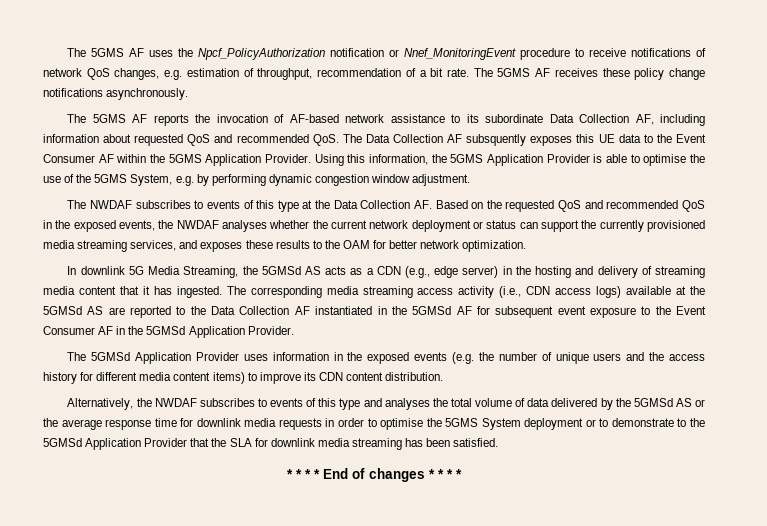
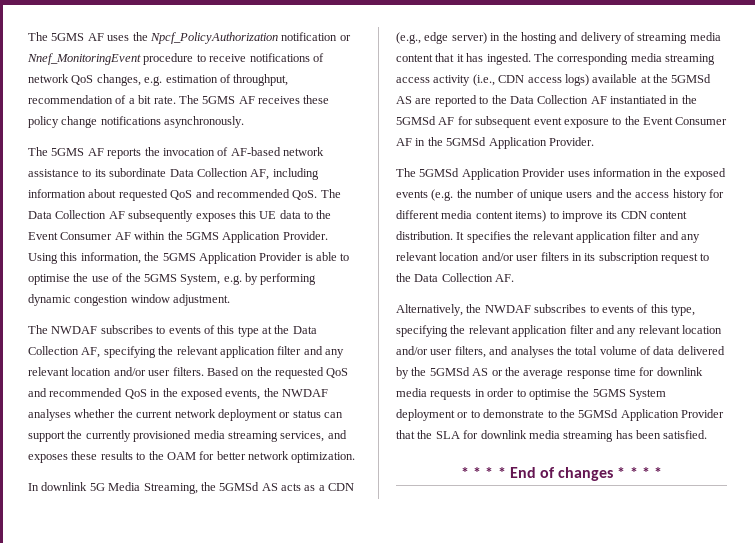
[466,134,527,146] subsquently -> [128,210,194,222] subsequently
[413,200,432,209] AF. -> [81,346,344,358] [28,367,204,376] AF, specifying the relevant application filter and any relevant location and/or user filters.
(444, 376) none -> [456,231,700,243] [396,252,710,264] [396,273,515,282] It specifies the relevant application filter and any relevant location and/or user filters in its subscription request to the Data Collection AF.
[339,398,361,410] type -> [671,305,695,316] [396,325,722,337] [396,346,486,358] type, specifying the relevant application filter and any relevant location and/or user filters,

